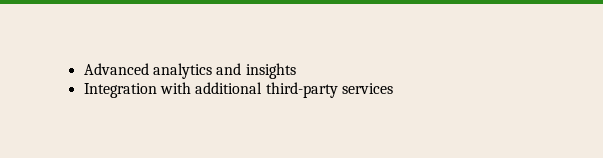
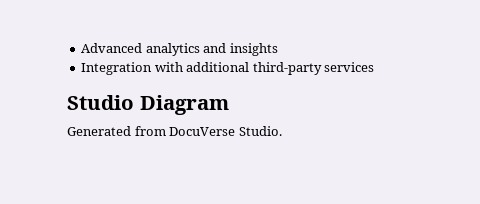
(393, 88) none -> [67,95,229,115] [67,126,282,136] // Studio Diagram // Generated from DocuVerse Studio.

